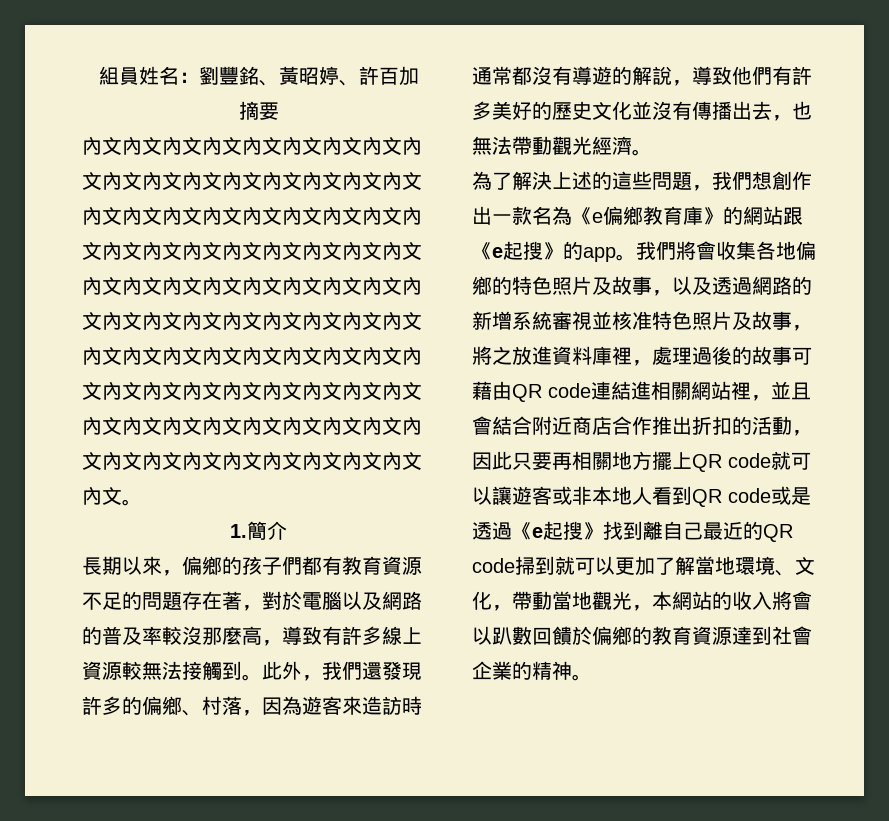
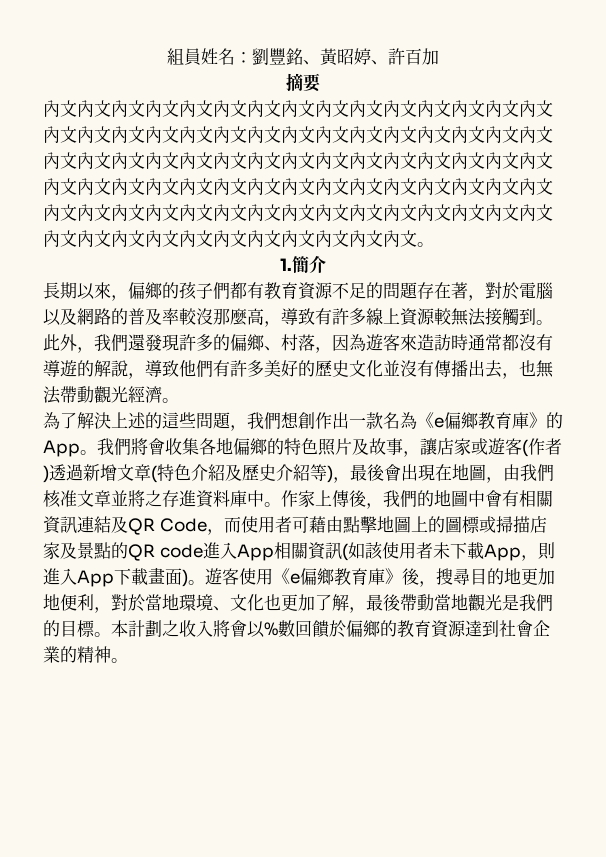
[743,206,803,225] [472,241,616,262] 網站跟《e起搜》的app -> [43,440,80,457] App
[672,276,812,295] [472,311,812,331] [472,346,812,366] [472,381,811,402] [472,416,812,436] [472,451,811,472] [472,486,811,507] [472,521,793,542] [472,556,815,576] [472,591,732,611] 以及透過網路的新增系統審視並核准特色照片及故事，將之放進資料庫裡，處理過後的故事可藉由QR code連結進相關網站裡，並且會結合附近商店合作推出折扣的活動，因此只要再相關地方擺上QR code就可以讓遊客或非本地人看到QR code或是透過《e起搜》找到離自己最近的QR code掃到就可以更加了解當地環境、文化，帶動當地觀光，本網站的 -> [420,438,562,457] [43,464,554,483] [43,490,553,509] [43,516,547,535] [43,542,555,561] [43,567,555,587] [43,594,553,613] [43,620,179,637] 讓店家或遊客(作者)透過新增文章(特色介紹及歷史介紹等)，最後會出現在地圖，由我們核准文章並將之存進資料庫中。作家上傳後，我們的地圖中會有相關資訊連結及QR Code，而使用者可藉由點擊地圖上的圖標或掃描店家及景點的QR code進入App相關資訊(如該使用者未下載App，則進入App下載畫面)。遊客使用《e偏鄉教育庫》後，搜尋目的地更加地便利，對於當地環境、文化也更加了解，最後帶動當地觀光是我們的目標。本計劃之
[492,627,512,645] 趴 -> [264,622,278,636] %

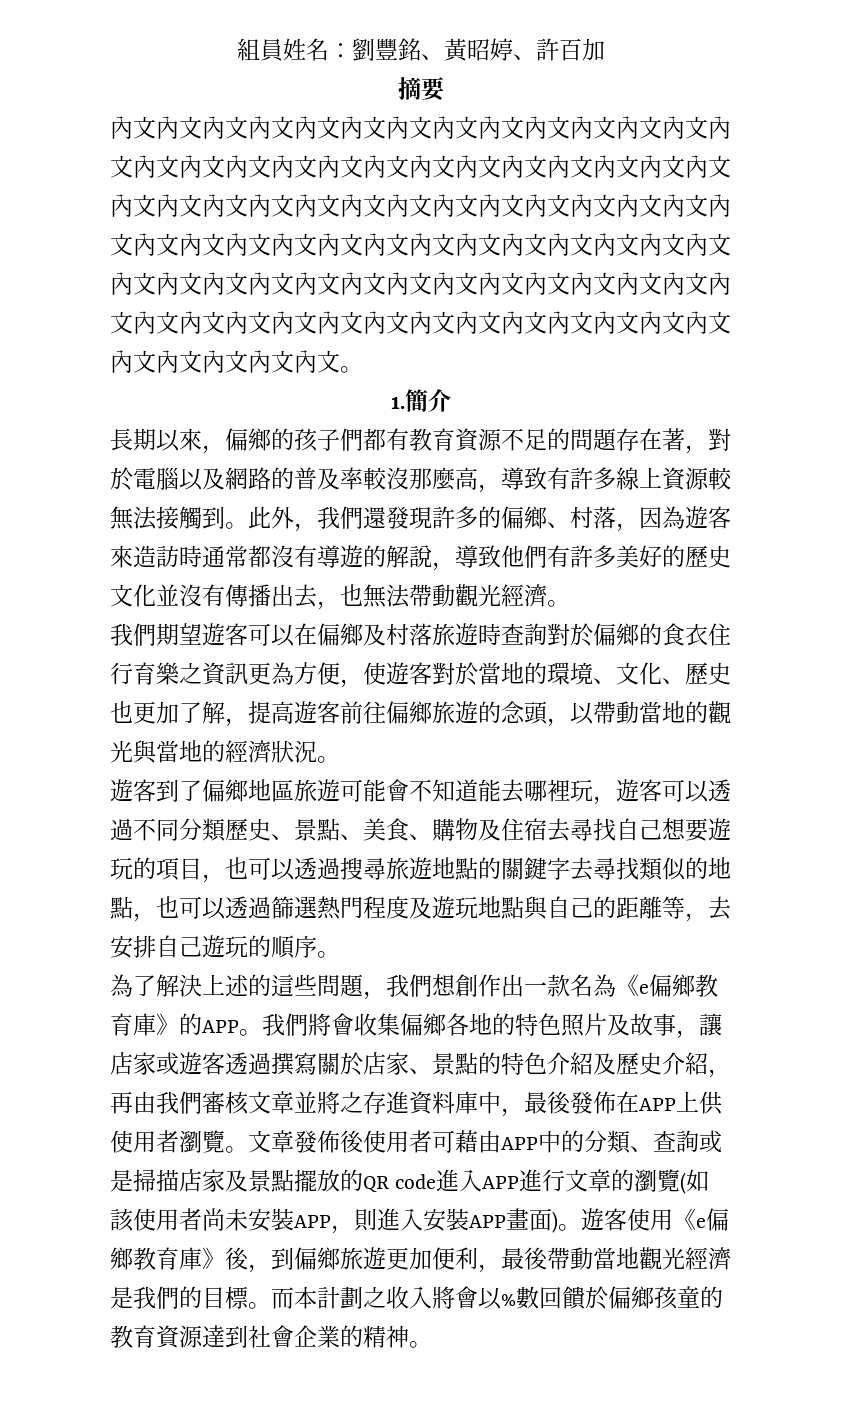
(179, 400) none -> [110,623,731,647] [110,662,731,688] [110,701,731,727] [110,740,340,764] [110,779,731,805] [110,818,731,842] [110,857,731,883] [110,896,731,922] [110,935,340,959] // 我們期望遊客可以在偏鄉及村落旅遊時查詢對於偏鄉的食衣住行育樂之資訊更為方便，使遊客對於當地的環境、文化、歷史也更加了解，提高遊客前往偏鄉旅遊的念頭，以帶動當地的觀光與當地的經濟狀況。 // 遊客到了偏鄉地區旅遊可能會不知道能去哪裡玩，遊客可以透過不同分類歷史、景點、美食、購物及住宿去尋找自己想要遊玩的項目，也可以透過搜尋旅遊地點的關鍵字去尋找類似的地點，也可以透過篩選熱門程度及遊玩地點與自己的距離等，去安排自己遊玩的順序。
[43,440,80,457] App -> [202,1020,239,1033] APP
[199,438,267,455] 各地偏鄉 -> [400,1013,492,1036] 偏鄉各地
[522,438,562,457] [43,464,158,483] (作者)透過新增文章( -> [225,1052,501,1076] 透過撰寫關於店家、景點的
[310,464,554,483] [43,490,77,508] 等)，最後會出現在地圖，由我們核准 -> [708,1069,731,1078] [110,1091,249,1115] ，再由我們審核
[264,490,553,509] [43,516,496,535] 。作家上傳後，我們的地圖中會有相關資訊連結及QR Code，而使用者可藉由點擊地圖上的圖標或 -> [501,1091,723,1117] [110,1130,722,1154] [110,1169,133,1192] ，最後發佈在APP上供使用者瀏覽。文章發佈後使用者可藉由APP中的分類、查詢或是
(111, 550) none -> [294,1169,340,1192] 擺放
[236,542,555,561] [43,568,148,587] App相關資訊(如該使用者未下載App，則進入App下載 -> [482,1169,710,1194] [110,1208,506,1234] APP進行文章的瀏覽(如該使用者尚未安裝APP，則進入安裝APP
[436,568,555,585] [43,594,349,613] 搜尋目的地更加地便利，對於當地環境、文化也更加了解 -> [271,1247,478,1270] 到偏鄉旅遊更加便利
(502, 602) none -> [685,1247,731,1270] 經濟
(111, 634) none -> [271,1287,294,1309] 而
(380, 628) none -> [654,1286,700,1310] 孩童

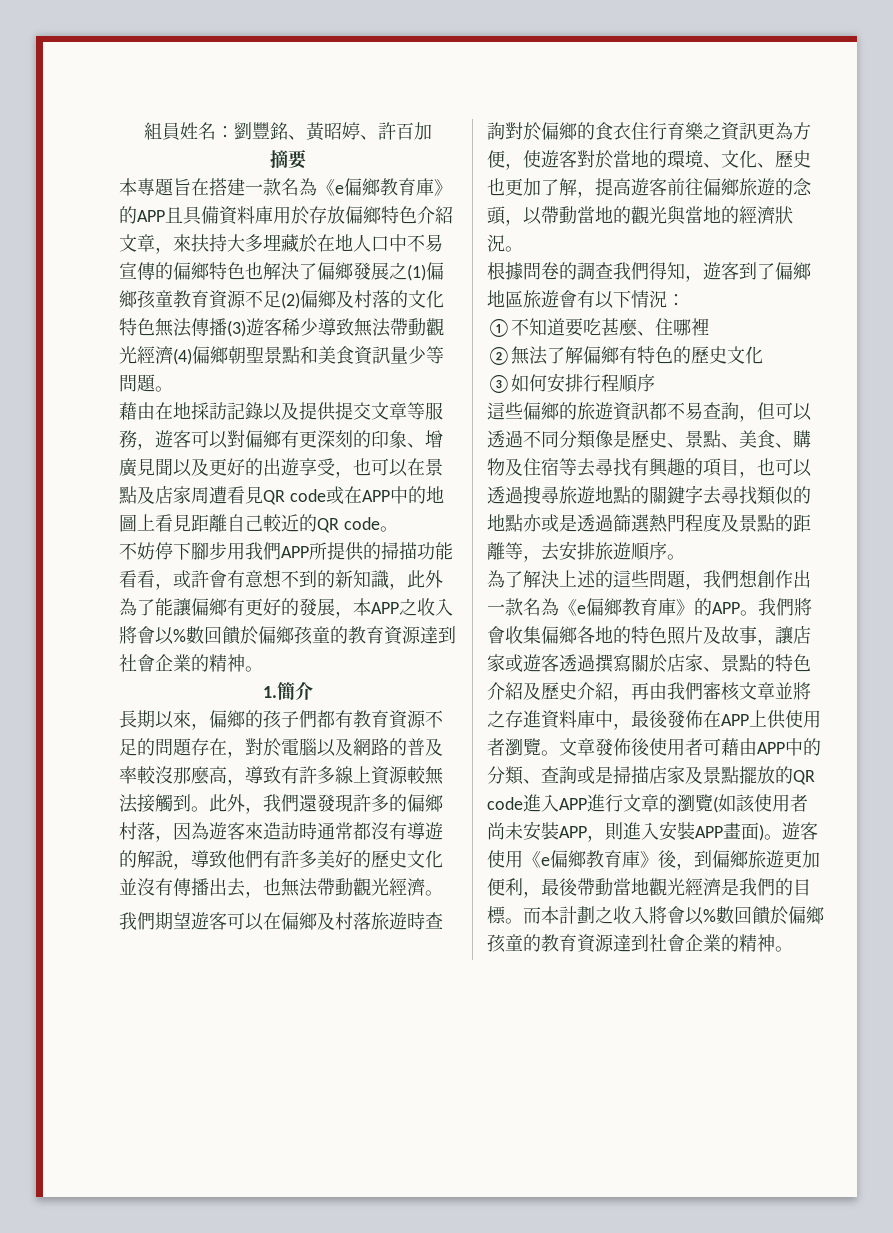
[110,116,731,139] [110,155,731,178] [110,194,731,217] [110,233,731,256] [110,272,731,295] [110,311,731,334] [110,350,340,373] 內文內文內文內文內文內文內文內文內文內文內文內文內文內文內文內文內文內文內文內文內文內文內文內文內文內文內文內文內文內文內文內文內文內文內文內文內文內文內文內文內文內文內文內文內文內文內文內文內文內文內文內文內文內文內文內文內文內文內文內文內文內文內文內文內文內文內文內文內文內文內文內文內文內文內文內文內文內文內文內文內文內文內文內文內文內文 -> [119,178,452,196] [119,206,453,225] [119,234,443,254] [119,262,444,281] [119,290,444,309] [119,318,444,337] [119,346,444,365] [119,374,173,392] [119,402,443,421] [119,429,443,450] [119,458,443,478] [119,485,444,505] [119,514,398,533] [119,542,453,561] [119,569,443,590] [119,598,453,618] [119,626,456,645] [119,654,245,672] 本專題旨在搭建一款名為《e偏鄉教育庫》的APP且具備資料庫用於存放偏鄉特色介紹文章，來扶持大多埋藏於在地人口中不易宣傳的偏鄉特色也解決了偏鄉發展之(1)偏鄉孩童教育資源不足(2)偏鄉及村落的文化特色無法傳播(3)遊客稀少導致無法帶動觀光經濟(4)偏鄉朝聖景點和美食資訊量少等問題。 // 藉由在地採訪記錄以及提供提交文章等服務，遊客可以對偏鄉有更深刻的印象、增廣見聞以及更好的出遊享受，也可以在景點及店家周遭看見QR code或在APP中的地圖上看見距離自己較近的QR code。 // 不妨停下腳步用我們APP所提供的掃描功能看看，或許會有意想不到的新知識，此外為了能讓偏鄉有更好的發展，本APP之收入將會以%數回饋於偏鄉孩童的教育資源達到社會企業的精神
[662,428,685,451] 著 -> (227, 747) none
[547,522,570,528] 、 -> (443, 803) none
(340, 759) none -> [487,262,703,282] 根據問卷的調查我們得知，
[340,779,662,805] 可能會不知道能去哪裡玩，遊客 -> [559,290,685,309] [487,318,709,337] [487,346,763,365] [487,373,655,393] [487,402,775,422] 會有以下情況： // ①不知道要吃甚麼、住哪裡 // ②無法了解偏鄉有特色的歷史文化 // ③如何安排行程順序 // 這些偏鄉的旅遊資訊都不易查詢，但
(226, 830) none -> [595,430,631,448] 像是
[547,818,731,842] [110,857,133,880] 去尋找自己想要遊玩 -> [559,458,685,477] 等去尋找有興趣
[133,896,226,922] ，也可以 -> [523,514,577,532] 亦或是
[432,896,593,920] 遊玩地點與自己 -> [739,514,775,532] 景點
[156,935,271,958] 自己遊玩的 -> [595,542,631,560] 旅遊

